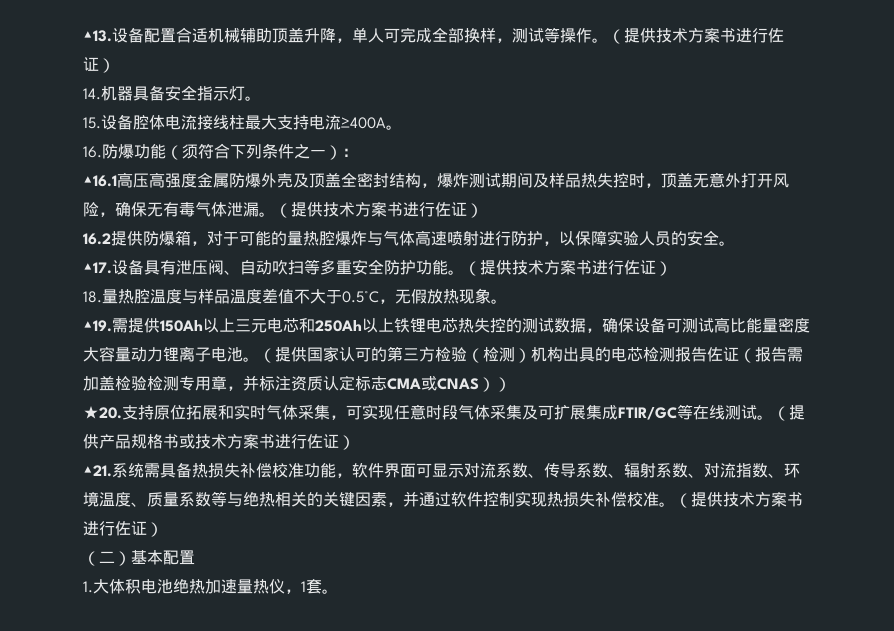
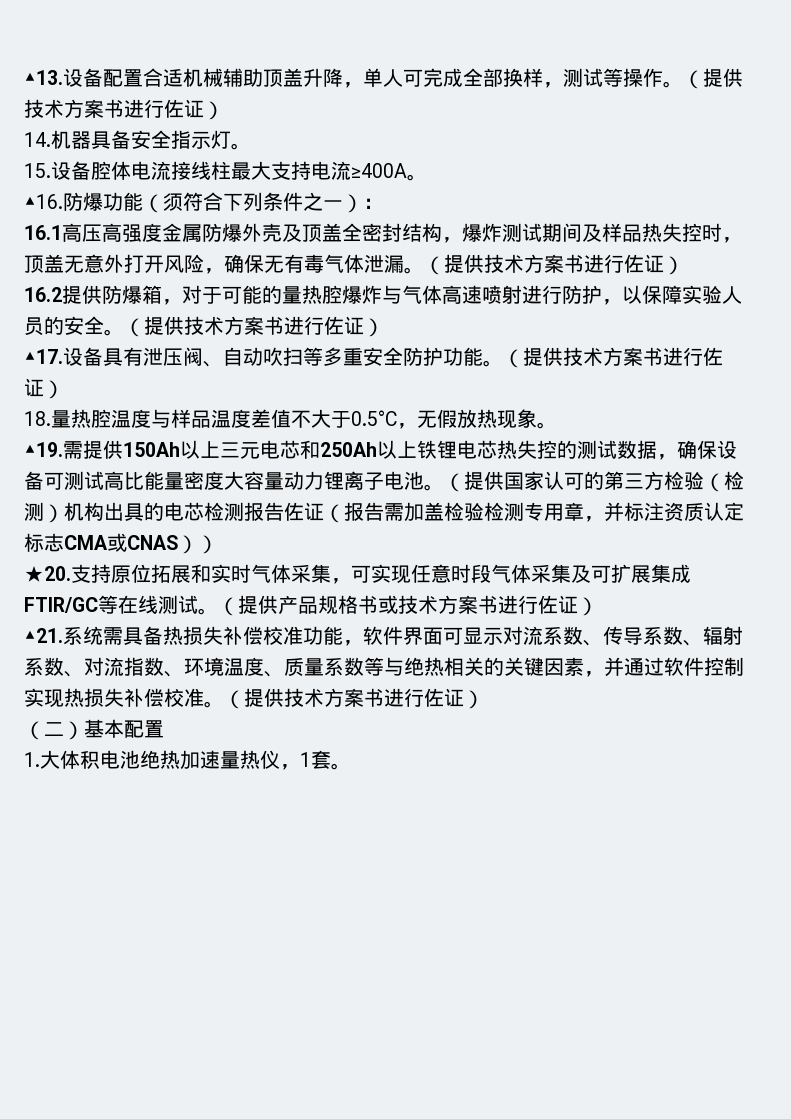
[83,146,102,158] 16. -> [24,194,63,209] ▲16.
[83,175,117,187] ▲16.1 -> [24,225,62,240] 16.1
(735, 243) none -> [124,316,384,337] （提供技术方案书进行佐证）

